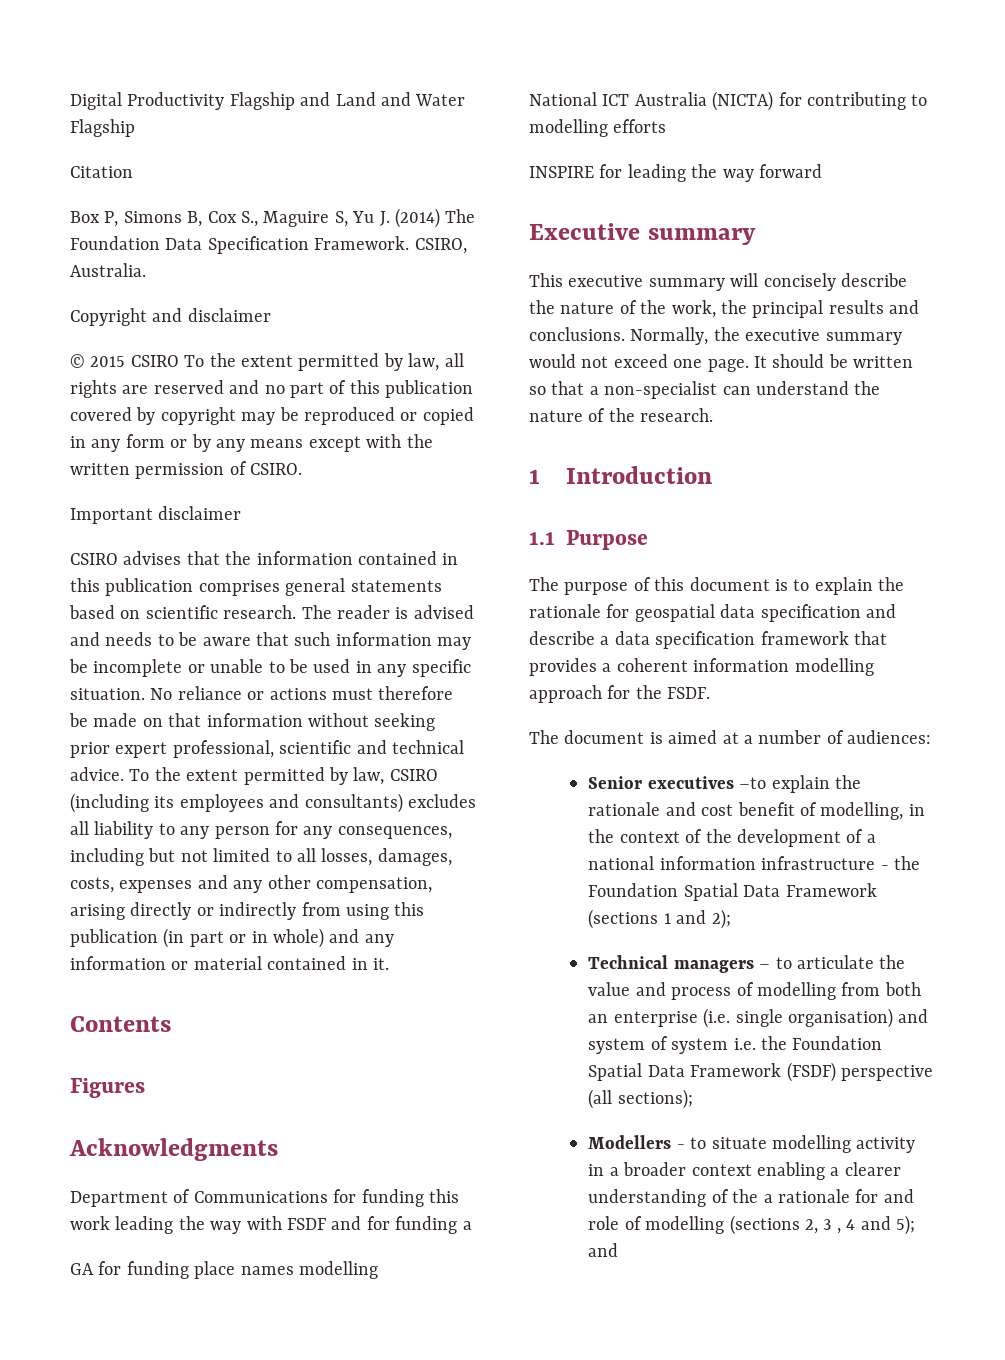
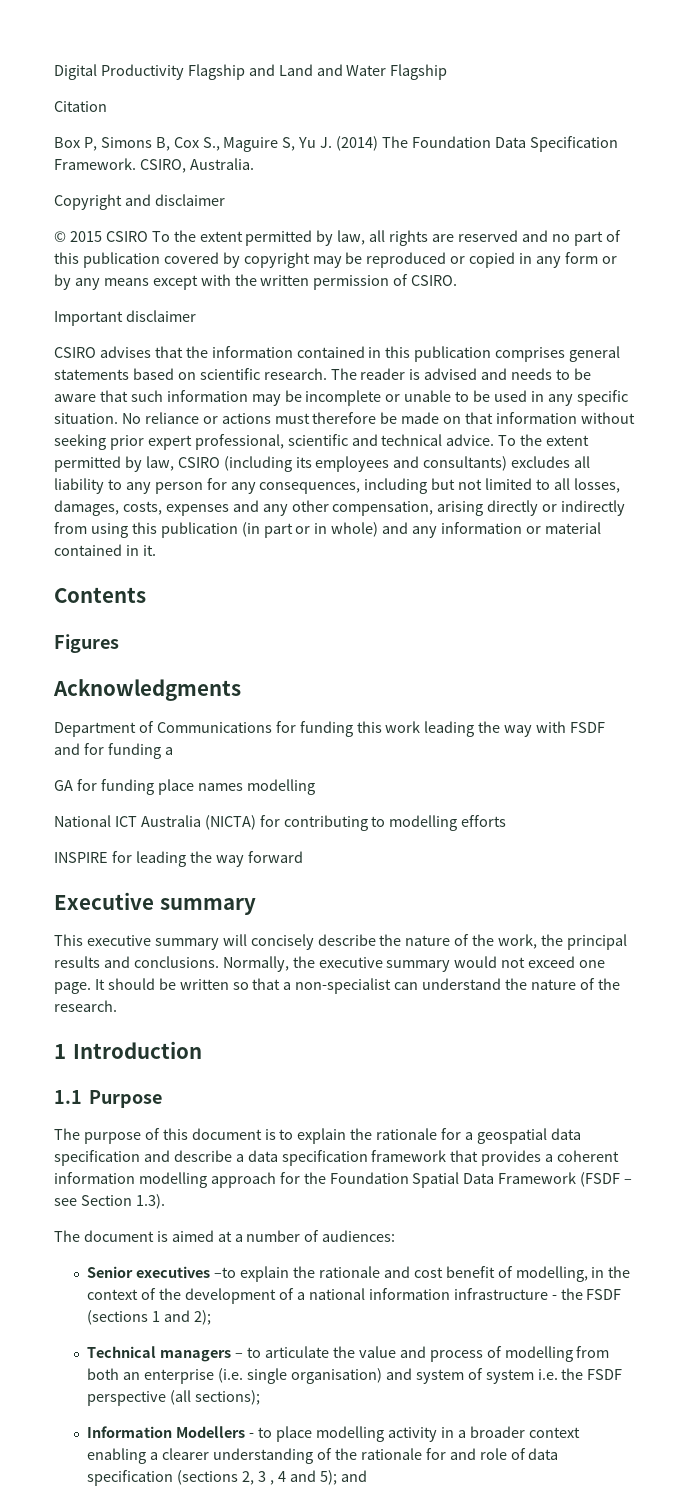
(630, 611) none -> [465,1132,474,1140] a
[667,687,711,699] FSDF. -> [329,1172,633,1188] [54,1194,165,1209] Foundation Spatial Data Framework (FSDF – see Section 1.3).
[588,883,877,901] Foundation Spatial Data Framework -> [586,1289,622,1300] FSDF
[792,1036,883,1050] [588,1062,836,1082] Foundation Spatial Data Framework (FSDF) -> [587,1369,623,1380] FSDF
(693, 1099) none -> [87,1426,173,1438] Information
[711,1137,767,1149] situate -> [276,1426,313,1442] place
[763,1194,773,1203] a -> (357, 1454) none
[645,1216,725,1234] modelling -> [528,1448,559,1460] [87,1470,174,1486] data specification

